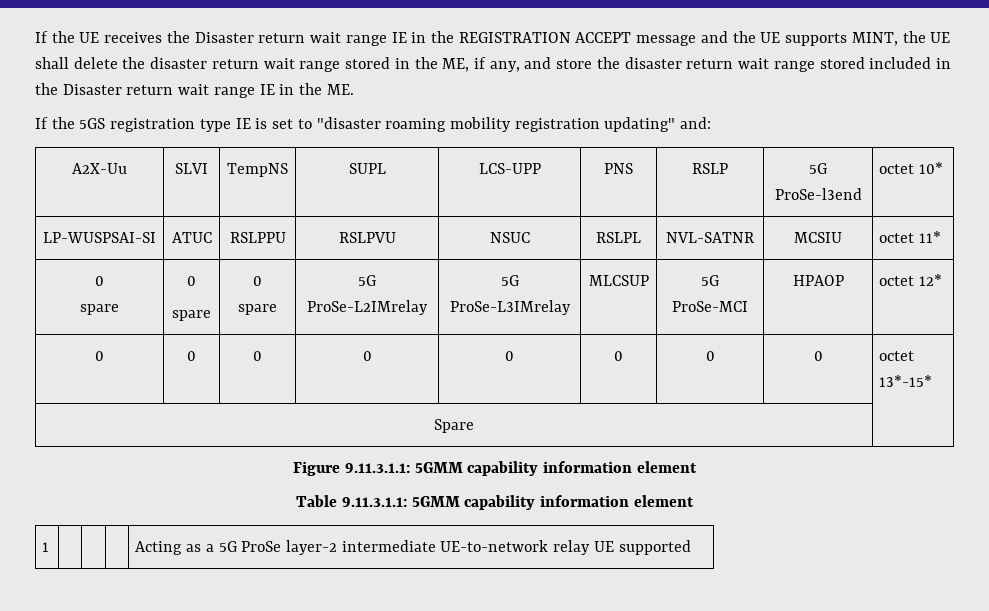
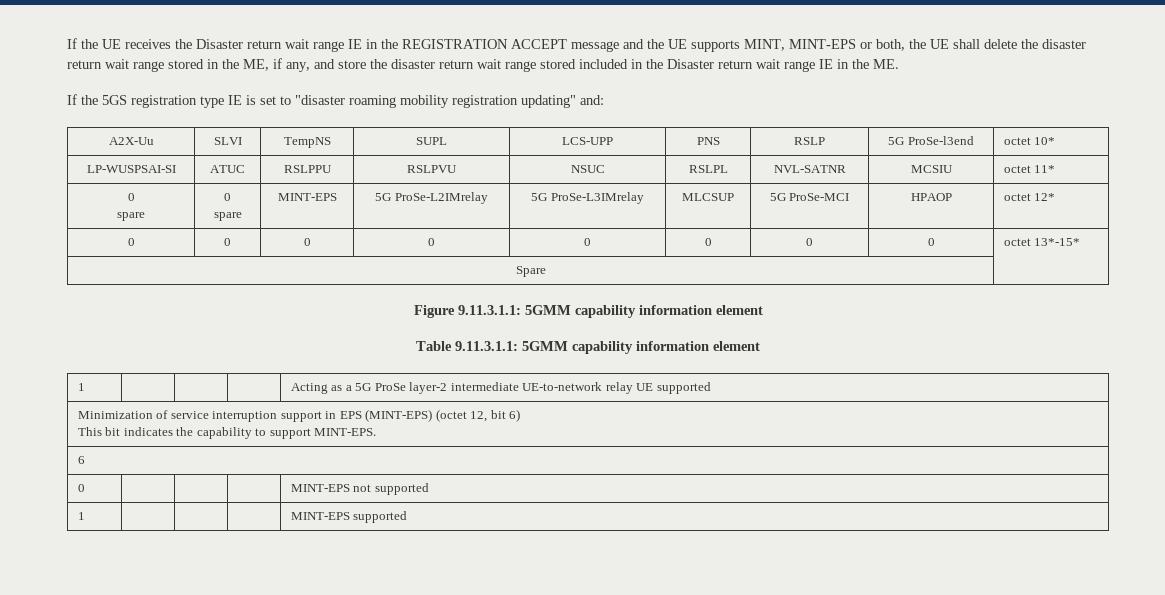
(898, 39) none -> [789,39,905,51] MINT-EPS or both,
[253,276,262,286] [238,304,277,315] 0 // spare -> [277,193,337,201] MINT-EPS
(691, 547) none -> [77,409,521,422] [77,427,377,439] [77,456,85,464] [77,484,85,492] [290,483,429,495] [77,512,85,520] [290,511,408,523] // Minimization of service interruption support in EPS (MINT-EPS) (octet 12, bit 6) // This bit indicates the capability to support MINT-EPS. // 6 // 0 | | | | MINT-EPS not supported // 1 | | | | MINT-EPS supported

